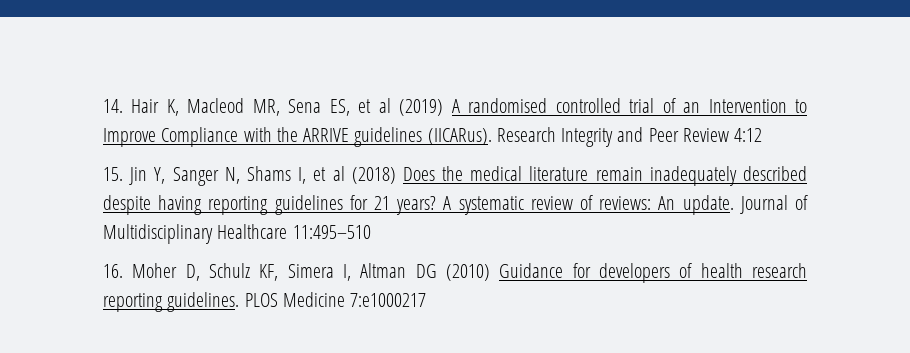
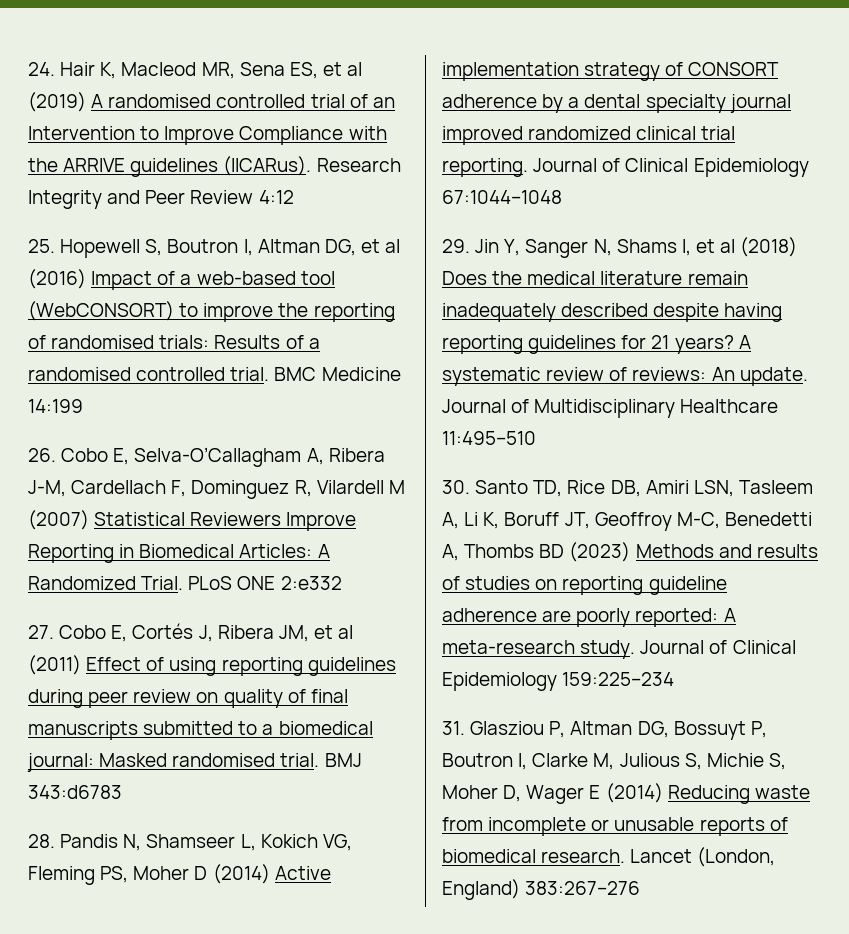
[103,99,123,113] 14. -> [28,62,55,76] 24.
[103,167,123,181] 15. -> [28,239,401,258] [28,269,335,290] [28,301,395,322] [28,335,320,349] [28,367,401,381] [28,399,83,413] [28,447,385,467] [28,480,405,499] [28,510,357,531] [28,544,330,563] [28,576,342,590] [28,623,354,642] [28,655,396,676] [28,689,348,708] [28,721,373,740] [27,753,362,772] [28,785,122,799] [28,834,352,851] [28,864,331,885] [442,62,780,81] [442,94,791,113] [442,126,736,145] [442,158,809,177] [442,190,562,204] [442,239,470,253] 25. Hopewell S, Boutron I, Altman DG, et al (2016) Impact of a web-based tool (WebCONSORT) to improve the reporting of randomised trials: Results of a randomised controlled trial. BMC Medicine 14:199 // 26. Cobo E, Selva-O’Callagham A, Ribera J-M, Cardellach F, Dominguez R, Vilardell M (2007) Statistical Reviewers Improve Reporting in Biomedical Articles: A Randomized Trial. PLoS ONE 2:e332 // 27. Cobo E, Cortés J, Ribera JM, et al (2011) Effect of using reporting guidelines during peer review on quality of final manuscripts submitted to a biomedical journal: Masked randomised trial. BMJ 343:d6783 // 28. Pandis N, Shamseer L, Kokich VG, Fleming PS, Moher D (2014) Active implementation strategy of CONSORT adherence by a dental specialty journal improved randomized clinical trial reporting. Journal of Clinical Epidemiology 67:1044–1048 // 29.
[103,263,808,283] [103,292,427,312] 16. Moher D, Schulz KF, Simera I, Altman DG (2010) Guidance for developers of health research reporting guidelines. PLOS Medicine 7:e1000217 -> [442,480,813,497] [442,512,812,531] [442,542,818,562] [442,576,727,595] [442,608,736,627] [442,640,796,659] [442,672,675,691] [442,721,767,740] [442,753,786,770] [442,783,810,804] [442,817,788,836] [442,847,776,867] [442,879,641,900] 30. Santo TD, Rice DB, Amiri LSN, Tasleem A, Li K, Boruff JT, Geoffroy M-C, Benedetti A, Thombs BD (2023) Methods and results of studies on reporting guideline adherence are poorly reported: A meta-research study. Journal of Clinical Epidemiology 159:225–234 // 31. Glasziou P, Altman DG, Bossuyt P, Boutron I, Clarke M, Julious S, Michie S, Moher D, Wager E (2014) Reducing waste from incomplete or unusable reports of biomedical research. Lancet (London, England) 383:267–276

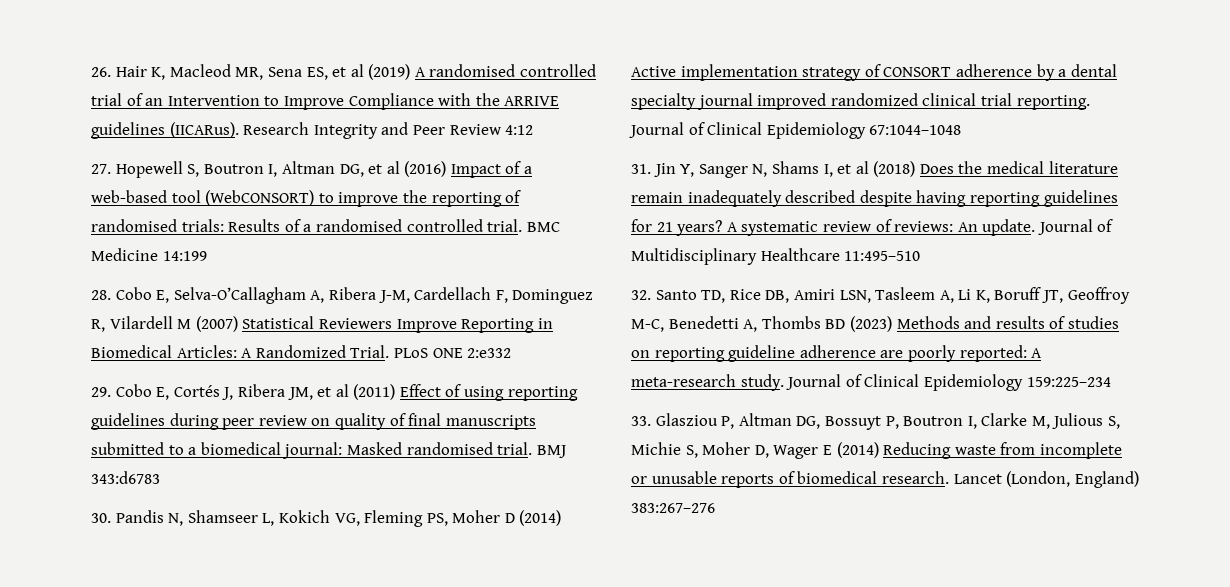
[28,62,55,76] 24. -> [91,67,111,77] 26.
[28,239,55,253] 25. -> [91,164,111,174] 27.
[28,448,56,462] 26. -> [91,290,111,300] 28.
[28,625,54,639] 27. -> [91,387,111,397] 29.
[28,834,55,848] 28. -> [91,513,111,523] 30.
[442,239,470,253] 29. -> [631,164,651,174] 31.
[442,480,470,494] 30. -> [631,290,651,300] 32.
[442,721,465,735] 31. -> [631,416,651,426] 33.

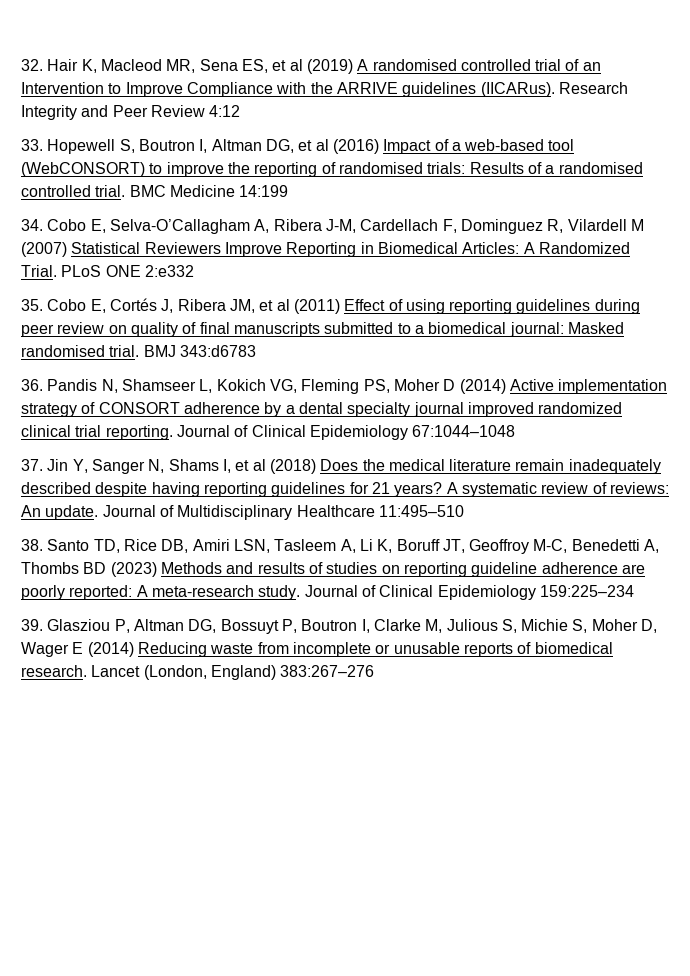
[91,67,111,77] 26. -> [21,59,43,71] 32.
[91,164,111,174] 27. -> [21,139,43,151] 33.
[91,290,111,300] 28. -> [21,219,43,231] 34.
[91,387,111,397] 29. -> [21,299,43,311] 35.
[91,513,111,523] 30. -> [21,379,43,391] 36.
[631,164,651,174] 31. -> [21,459,43,471] 37.
[631,290,651,300] 32. -> [21,539,43,551] 38.
[631,416,651,426] 33. -> [21,619,43,631] 39.

